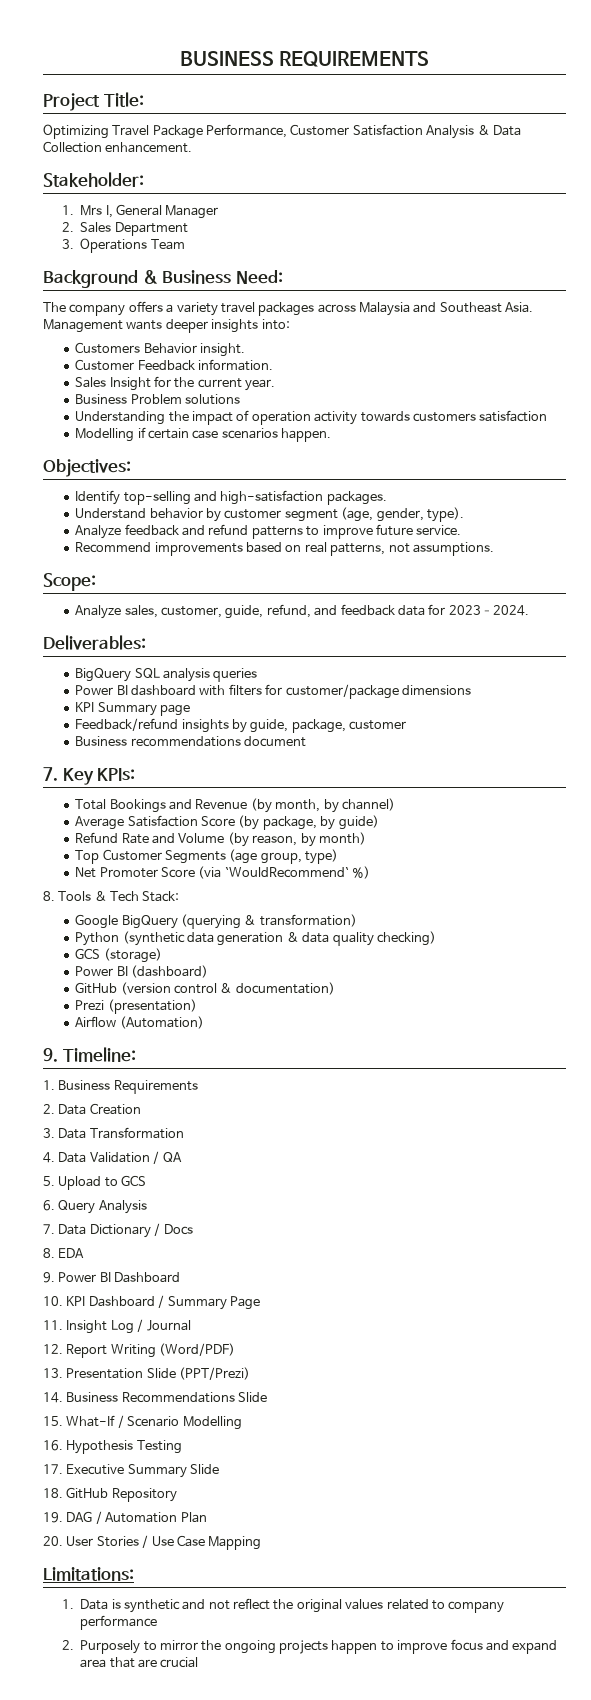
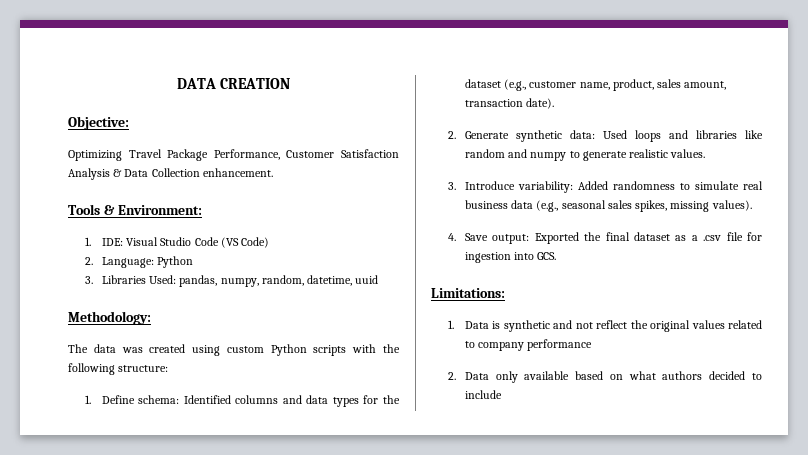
[179,51,430,67] [43,92,144,111] BUSINESS REQUIREMENTS // Project Title: -> [176,78,291,89] [68,116,129,130] DATA CREATION // Objective:
[43,172,144,187] [61,204,219,219] [61,222,188,236] [61,238,185,253] [43,270,283,288] [43,301,534,316] [43,319,290,333] [75,342,246,357] [75,359,274,371] [75,376,276,391] [75,394,241,405] [75,410,548,425] [75,427,332,442] [43,459,131,477] [75,490,387,505] [75,507,464,522] [75,524,462,539] [75,542,494,556] [43,573,96,591] [75,604,529,619] [43,635,146,650] [75,668,258,682] [75,684,471,699] [75,702,191,716] [75,718,407,733] [75,736,307,747] [43,767,136,785] [75,798,395,813] [75,815,379,830] [75,832,366,847] [75,849,339,864] [75,866,371,879] [43,891,180,902] [75,914,357,929] [75,931,436,946] [75,948,162,963] [75,965,209,978] [75,982,335,995] [75,999,197,1014] [75,1016,204,1029] [43,1047,136,1062] [43,1080,198,1094] [43,1103,141,1115] [43,1127,184,1139] [43,1151,182,1164] [43,1175,147,1190] [43,1200,147,1214] [43,1223,193,1238] [43,1248,85,1258] [43,1272,181,1283] [43,1295,260,1310] [43,1319,191,1334] [43,1343,236,1358] [43,1367,251,1380] [43,1392,268,1403] [43,1415,242,1430] [43,1440,182,1454] [43,1464,220,1478] [43,1487,177,1502] [43,1511,207,1524] [43,1535,262,1550] Stakeholder: // 1. Mrs I, General Manager // 2. Sales Department // 3. Operations Team // Background & Business Need: // The company offers a variety travel packages across Malaysia and Southeast Asia. Management wants deeper insights into: // Customers Behavior insight. // Customer Feedback information. // Sales Insight for the current year. // Business Problem solutions // Understanding the impact of operation activity towards customers satisfaction // Modelling if certain case scenarios happen. // Objectives: // Identify top-selling and high-satisfaction packages. // Understand behavior by customer segment (age, gender, type). // Analyze feedback and refund patterns to improve future service. // Recommend improvements based on real patterns, not assumptions. // Scope: // Analyze sales, customer, guide, refund, and feedback data for 2023–2024. // Deliverables: // BigQuery SQL analysis queries // Power BI dashboard with filters for customer/package dimensions // KPI Summary page // Feedback/refund insights by guide, package, customer // Business recommendations document // 7. Key KPIs: // Total Bookings and Revenue (by month, by channel) // Average Satisfaction Score (by package, by guide) // Refund Rate and Volume (by reason, by month) // Top Customer Segments (age group, type) // Net Promoter Score (via `WouldRecommend` %) // 8. Tools & Tech Stack: // Google BigQuery (querying & transformation) // Python (synthetic data generation & data quality checking) // GCS (storage) // Power BI (dashboard) // GitHub (version control & documentation) // Prezi (presentation) // Airflow (Automation) // 9. Timeline: // 1. Business Requirements // 2. Data Creation // 3. Data Transformation // 4. Data Validation / QA // 5. Upload to GCS // 6. Query Analysis // 7. Data Dictionary / Docs // 8. EDA // 9. Power BI Dashboard // 10. KPI Dashboard / Summary Page // 11. Insight Log / Journal // 12. Report Writing (Word/PDF) // 13. Presentation Slide (PPT/Prezi) // 14. Business Recommendations Slide // 15. What-If / Scenario Modelling // 16. Hypothesis Testing // 17. Executive Summary Slide // 18. GitHub Repository // 19. DAG / Automation Plan // 20. User Stories / Use Case Mapping -> [68,204,202,215] [84,237,270,248] [84,256,194,268] [84,275,379,287] [68,311,151,325] [68,344,400,356] [68,363,169,375] [84,395,400,407] [464,79,727,91] [464,98,555,109] [447,130,763,142] [464,149,706,161] [447,181,763,193] [464,200,752,212] [447,232,762,244] [464,252,557,263] Tools & Environment: // 1. IDE: Visual Studio Code (VS Code) // 2. Language: Python // 3. Libraries Used: pandas, numpy, random, datetime, uuid // Methodology: // The data was created using custom Python scripts with the following structure: // 1. Define schema: Identified columns and data types for the dataset (e.g., customer name, product, sales amount, transaction date). // 2. Generate synthetic data: Used loops and libraries like random and numpy to generate realistic values. // 3. Introduce variability: Added randomness to simulate real business data (e.g., seasonal sales spikes, missing values). // 4. Save output: Exported the final dataset as a .csv file for ingestion into GCS.
[80,1639,558,1654] [80,1657,199,1668] Purposely to mirror the ongoing projects happen to improve focus and expand area that are crucial -> [464,371,762,383] [464,390,502,399] Data only available based on what authors decided to include

